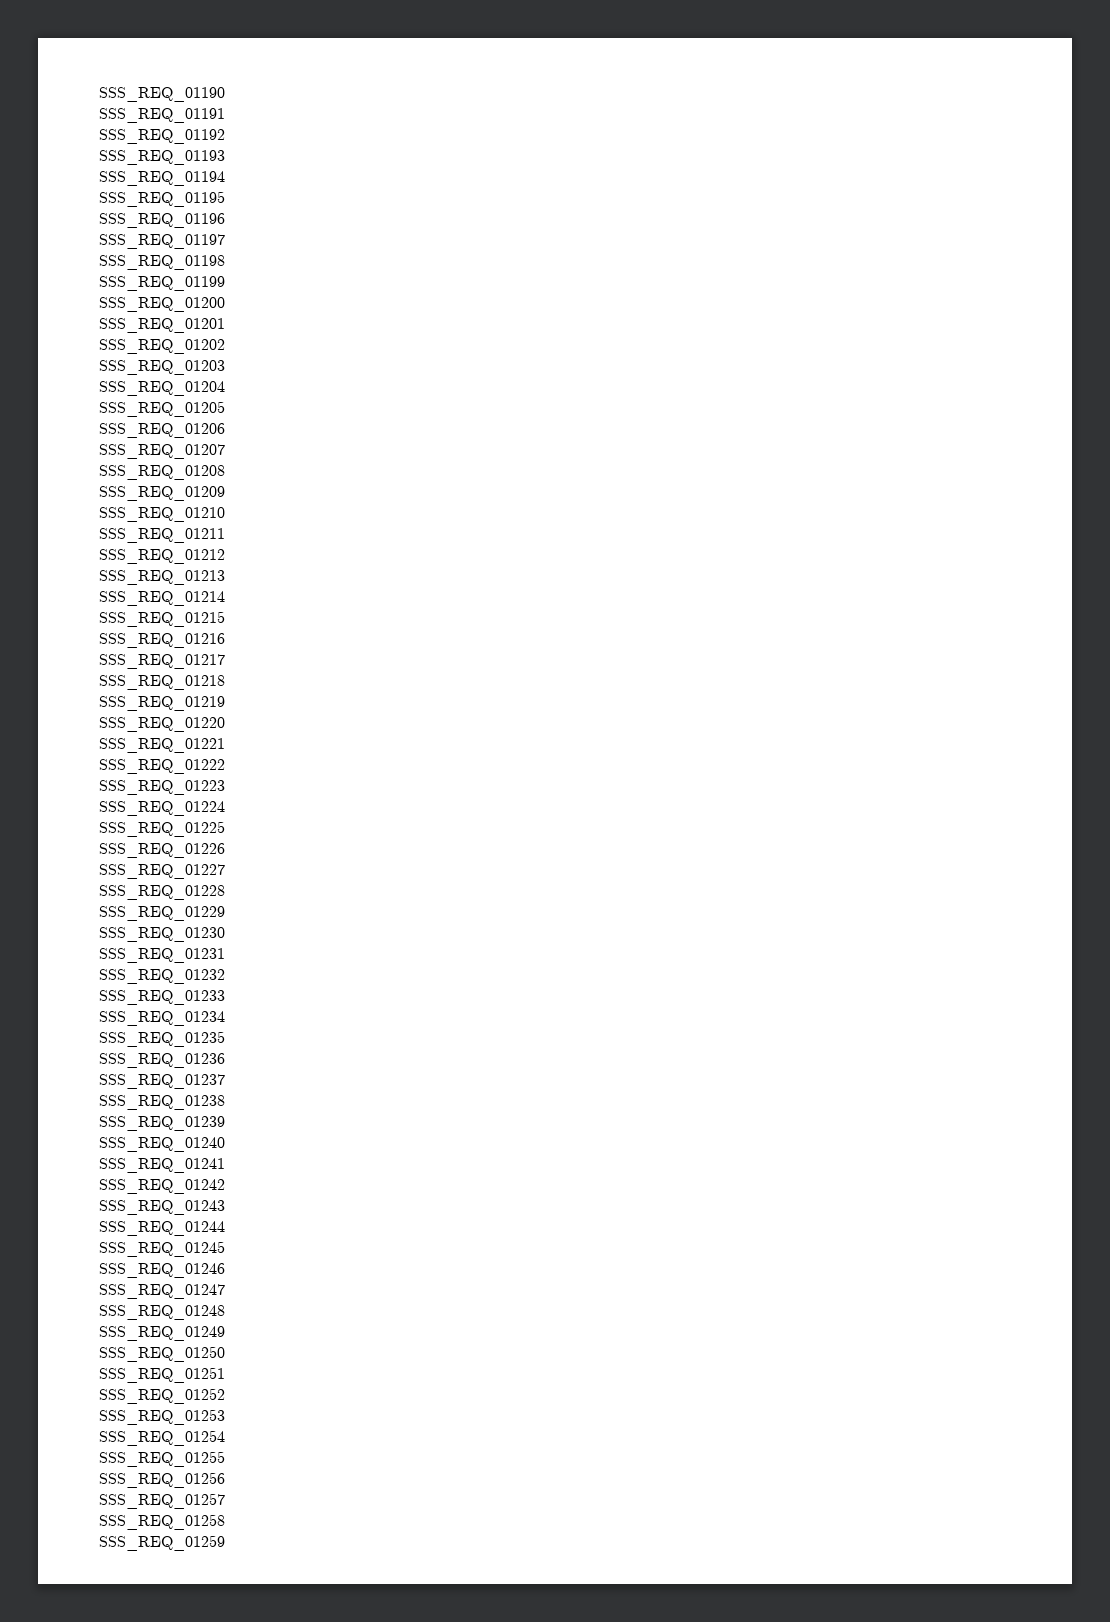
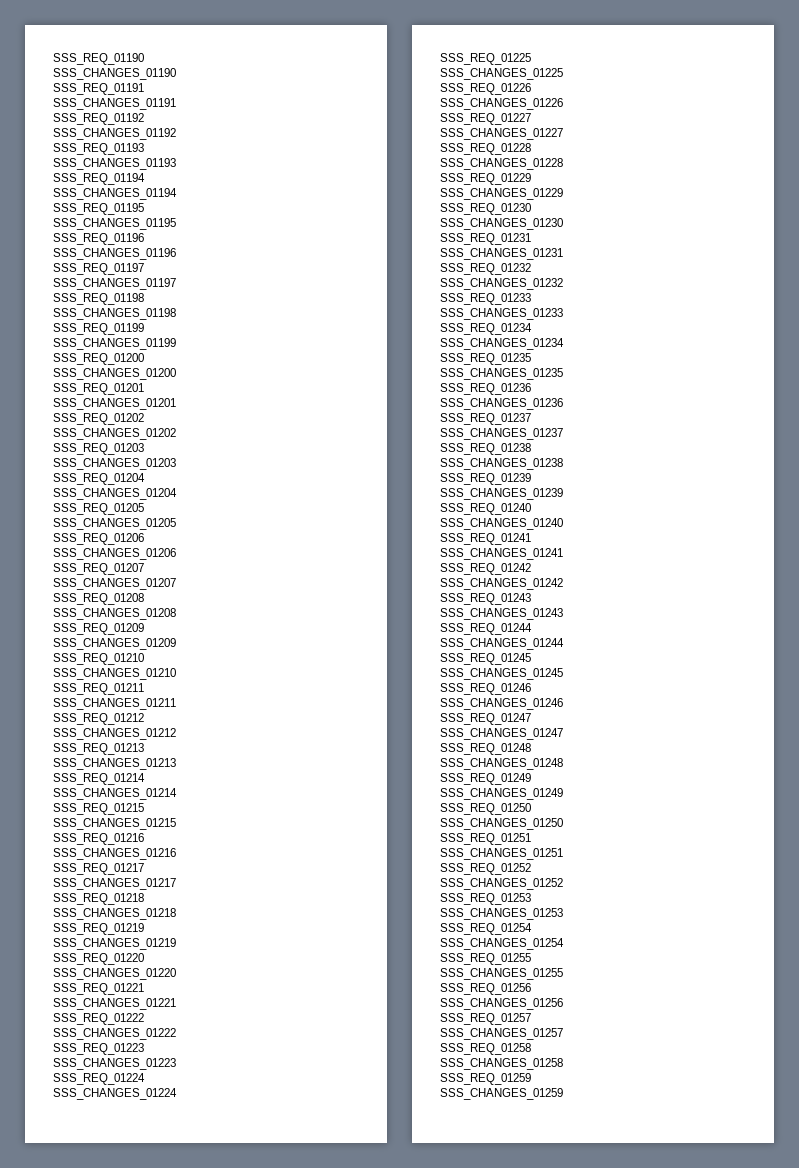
(225, 94) none -> [53,68,176,80] // SSS_CHANGES_01190
(225, 115) none -> [53,98,176,110] // SSS_CHANGES_01191
(225, 136) none -> [53,128,176,140] // SSS_CHANGES_01192
(225, 157) none -> [53,158,176,170] // SSS_CHANGES_01193
(225, 178) none -> [53,188,177,200] // SSS_CHANGES_01194
(225, 199) none -> [53,218,176,230] // SSS_CHANGES_01195
(225, 220) none -> [53,248,176,260] // SSS_CHANGES_01196
(225, 241) none -> [53,278,176,290] // SSS_CHANGES_01197
(225, 262) none -> [53,308,176,320] // SSS_CHANGES_01198
(225, 283) none -> [53,338,176,350] // SSS_CHANGES_01199
(225, 304) none -> [53,368,176,380] // SSS_CHANGES_01200
(225, 325) none -> [53,398,176,410] // SSS_CHANGES_01201
(225, 346) none -> [53,428,176,440] // SSS_CHANGES_01202
(225, 367) none -> [53,458,176,470] // SSS_CHANGES_01203
(225, 388) none -> [53,488,177,500] // SSS_CHANGES_01204
(225, 409) none -> [53,518,176,530] // SSS_CHANGES_01205
(225, 430) none -> [53,548,176,560] // SSS_CHANGES_01206
(225, 451) none -> [53,578,176,590] // SSS_CHANGES_01207
(225, 472) none -> [53,608,176,620] // SSS_CHANGES_01208
(225, 493) none -> [53,638,176,650] // SSS_CHANGES_01209
(225, 514) none -> [53,668,176,680] // SSS_CHANGES_01210
(225, 535) none -> [53,698,176,710] // SSS_CHANGES_01211
(225, 556) none -> [53,728,176,740] // SSS_CHANGES_01212
(225, 577) none -> [53,758,176,770] // SSS_CHANGES_01213
(225, 598) none -> [53,788,177,800] // SSS_CHANGES_01214
(225, 619) none -> [53,818,176,830] // SSS_CHANGES_01215
(225, 640) none -> [53,848,176,860] // SSS_CHANGES_01216
(225, 661) none -> [53,878,176,890] // SSS_CHANGES_01217
(225, 682) none -> [53,908,176,920] // SSS_CHANGES_01218
(225, 703) none -> [53,938,176,950] // SSS_CHANGES_01219
(225, 724) none -> [53,968,176,980] // SSS_CHANGES_01220
(225, 745) none -> [53,998,176,1010] // SSS_CHANGES_01221
(225, 766) none -> [53,1028,176,1040] // SSS_CHANGES_01222
(225, 787) none -> [53,1058,176,1070] // SSS_CHANGES_01223
(225, 808) none -> [53,1088,177,1100] // SSS_CHANGES_01224
(225, 829) none -> [440,68,563,80] // SSS_CHANGES_01225
(225, 850) none -> [440,98,563,110] // SSS_CHANGES_01226
(225, 871) none -> [440,128,563,140] // SSS_CHANGES_01227
(225, 892) none -> [440,158,563,170] // SSS_CHANGES_01228
(225, 913) none -> [440,188,563,200] // SSS_CHANGES_01229
(225, 934) none -> [440,218,563,230] // SSS_CHANGES_01230
(225, 955) none -> [440,248,563,260] // SSS_CHANGES_01231
(225, 976) none -> [440,278,563,290] // SSS_CHANGES_01232
(225, 997) none -> [440,308,563,320] // SSS_CHANGES_01233
(225, 1018) none -> [440,338,564,350] // SSS_CHANGES_01234
(225, 1039) none -> [440,368,563,380] // SSS_CHANGES_01235
(225, 1060) none -> [440,398,563,410] // SSS_CHANGES_01236
(225, 1081) none -> [440,428,563,440] // SSS_CHANGES_01237
(225, 1102) none -> [440,458,563,470] // SSS_CHANGES_01238
(225, 1123) none -> [440,488,563,500] // SSS_CHANGES_01239
(225, 1144) none -> [440,518,563,530] // SSS_CHANGES_01240
(225, 1165) none -> [440,548,563,560] // SSS_CHANGES_01241
(225, 1186) none -> [440,578,563,590] // SSS_CHANGES_01242
(225, 1207) none -> [440,608,563,620] // SSS_CHANGES_01243
(225, 1228) none -> [440,638,564,650] // SSS_CHANGES_01244
(225, 1249) none -> [440,668,563,680] // SSS_CHANGES_01245
(225, 1270) none -> [440,698,563,710] // SSS_CHANGES_01246
(225, 1291) none -> [440,728,563,740] // SSS_CHANGES_01247
(225, 1312) none -> [440,758,563,770] // SSS_CHANGES_01248
(225, 1333) none -> [440,788,563,800] // SSS_CHANGES_01249
(225, 1354) none -> [440,818,563,830] // SSS_CHANGES_01250
(225, 1375) none -> [440,848,563,860] // SSS_CHANGES_01251
(225, 1396) none -> [440,878,563,890] // SSS_CHANGES_01252
(225, 1417) none -> [440,908,563,920] // SSS_CHANGES_01253
(225, 1438) none -> [440,938,564,950] // SSS_CHANGES_01254
(225, 1459) none -> [440,968,563,980] // SSS_CHANGES_01255
(225, 1480) none -> [440,998,563,1010] // SSS_CHANGES_01256
(225, 1501) none -> [440,1028,563,1040] // SSS_CHANGES_01257
(225, 1522) none -> [440,1058,563,1070] // SSS_CHANGES_01258
(225, 1543) none -> [440,1088,563,1100] // SSS_CHANGES_01259

